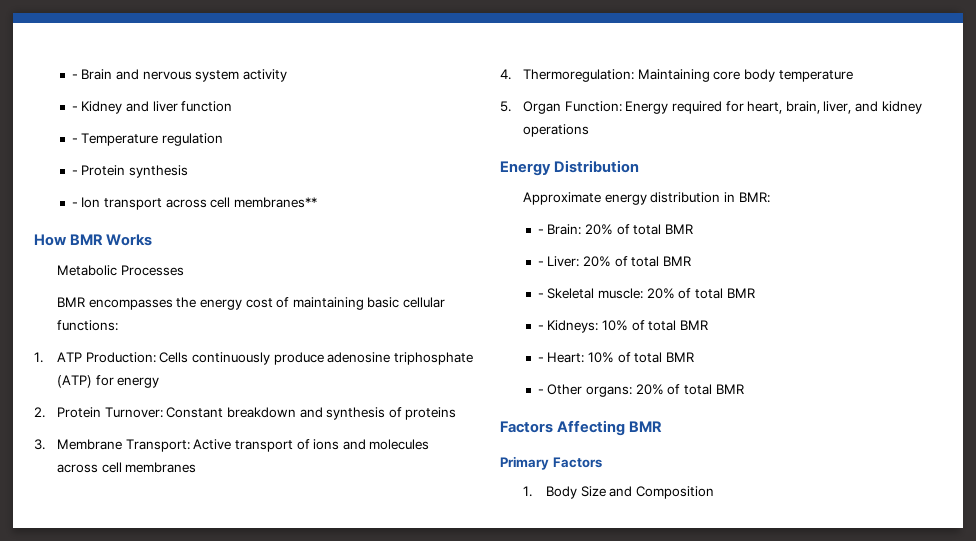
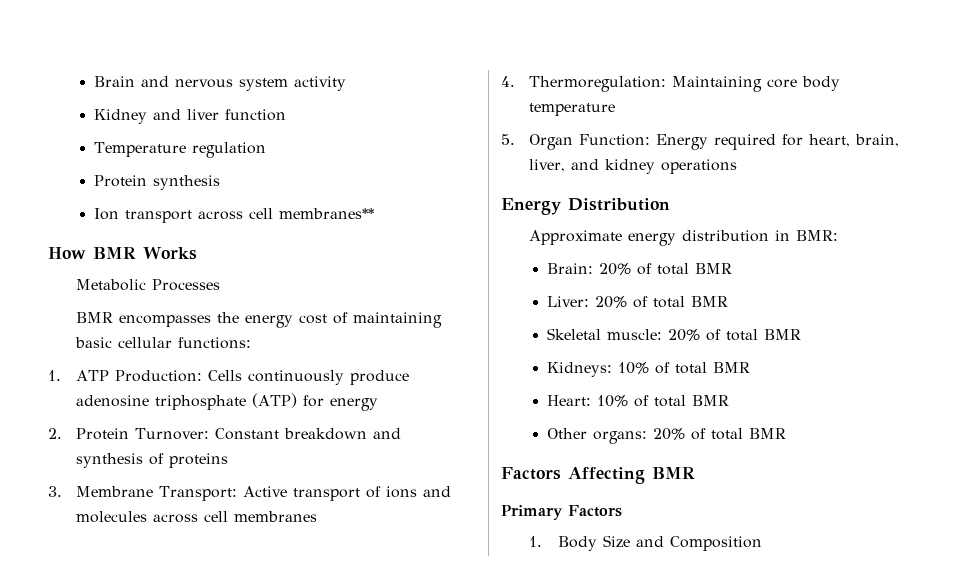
[71,74,78,79] - -> (94, 81) none
[71,106,78,111] - -> (347, 83) none
[71,138,78,143] - -> (287, 115) none
[71,170,78,175] - -> (267, 150) none
[71,202,78,207] - -> (221, 182) none
[537,229,544,234] - -> (839, 235) none
[537,261,544,266] - -> (733, 268) none
[537,293,544,298] - -> (729, 301) none
[537,325,544,330] - -> (802, 334) none
[537,357,544,362] - -> (751, 367) none
[537,389,544,394] - -> (730, 400) none

